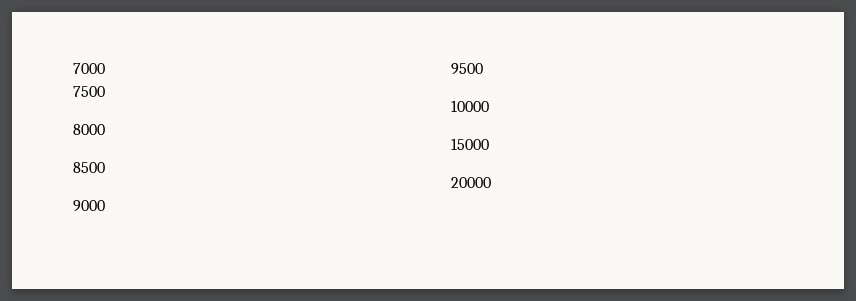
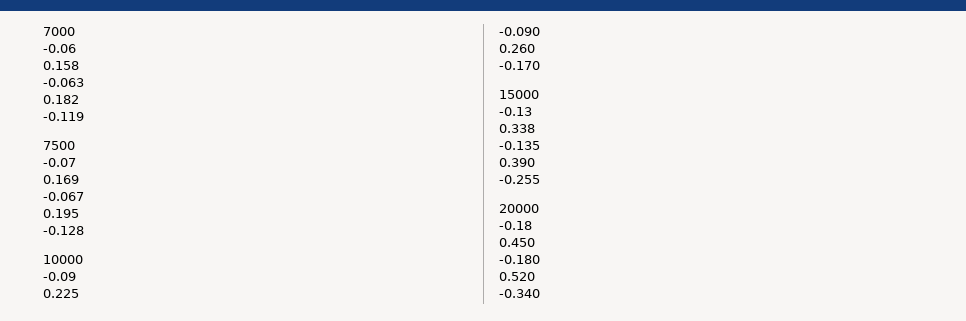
[73,86,105,97] [73,124,105,135] [73,162,105,173] [73,200,105,212] [451,63,483,75] [451,100,489,112] [451,138,489,150] [451,177,491,188] 7500 // 8000 // 8500 // 9000 // 9500 // 10000 // 15000 // 20000 -> [43,44,76,53] [43,61,79,70] [43,78,84,87] [43,95,79,104] [43,112,84,121] [43,141,75,150] [43,158,76,167] [43,175,79,184] [43,192,84,201] [43,209,79,218] [43,226,84,235] [43,255,83,264] [43,272,76,281] [43,289,79,298] [499,27,540,36] [499,44,535,53] [499,61,540,70] [499,90,539,99] [499,107,532,116] [499,124,535,133] [499,141,540,150] [499,158,535,167] [499,175,540,184] [499,204,539,213] [499,221,532,230] [499,238,535,247] [499,255,540,264] [499,272,535,281] [499,289,540,298] -0.06 // 0.158 // -0.063 // 0.182 // -0.119 // 7500 // -0.07 // 0.169 // -0.067 // 0.195 // -0.128 // 10000 // -0.09 // 0.225 // -0.090 // 0.260 // -0.170 // 15000 // -0.13 // 0.338 // -0.135 // 0.390 // -0.255 // 20000 // -0.18 // 0.450 // -0.180 // 0.520 // -0.340

